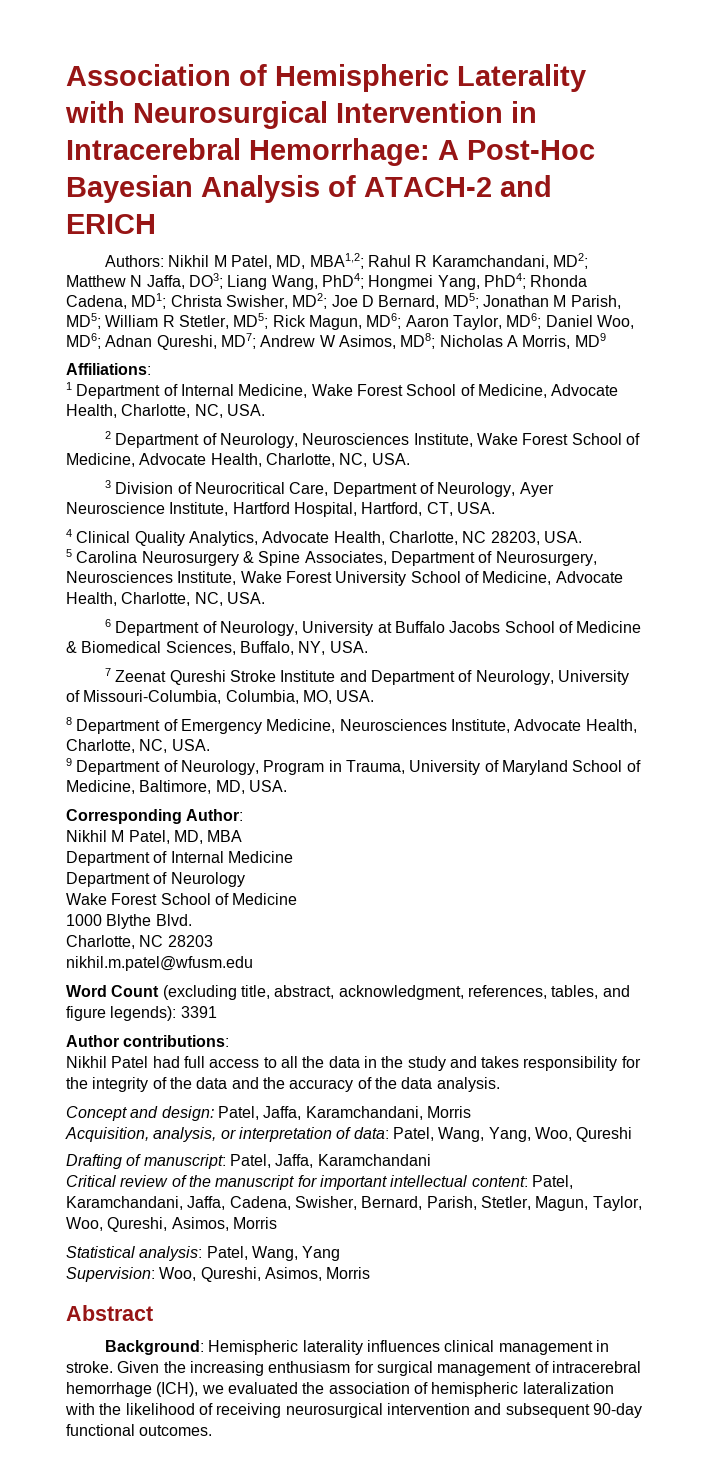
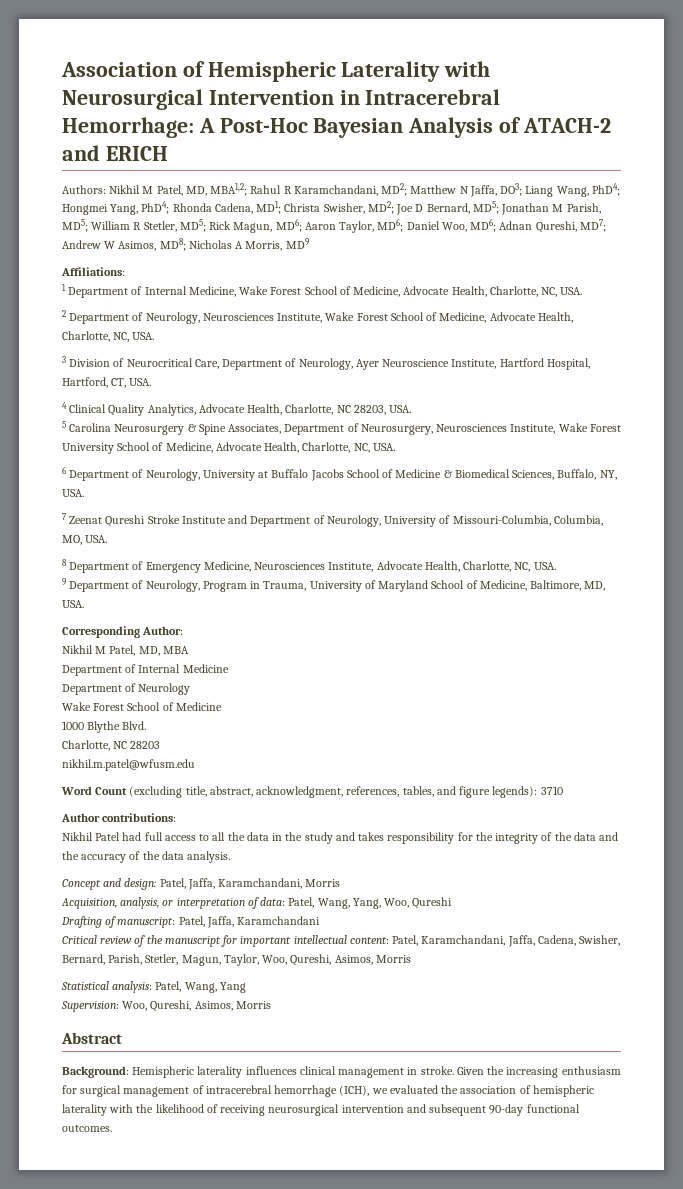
[180,1006,217,1018] 3391 -> [540,786,563,795] 3710
[522,1382,614,1394] lateralization -> [62,1104,107,1116] laterality

